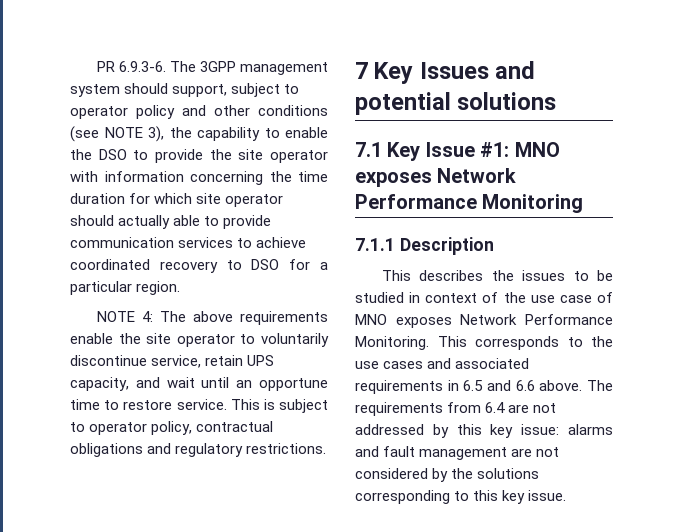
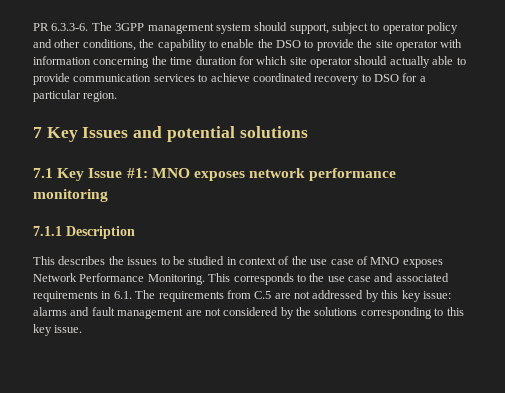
[118,61,166,72] 6.9.3-6. -> [51,23,89,31] 6.3.3-6.
[258,105,328,116] [70,126,164,142] conditions (see NOTE 3), -> [82,39,136,51] conditions,
[96,311,328,325] [70,333,329,347] [70,355,275,368] [70,377,328,391] [70,399,328,413] [70,421,274,435] [70,443,327,457] // NOTE 4: The above requirements enable the site operator to voluntarily discontinue service, retain UPS capacity, and wait until an opportune time to restore service. This is subject to operator policy, contractual obligations and regulatory restrictions. -> (118, 96) none
[437,168,517,183] [355,194,584,213] Network Performance Monitoring -> [249,168,397,181] [33,189,108,202] network performance monitoring
[383,361,424,369] cases -> [348,276,371,282] case
[463,380,583,391] 6.5 and 6.6 above. -> [113,291,132,299] 6.1.
[485,402,506,413] 6.4 -> [254,291,272,299] C.5

